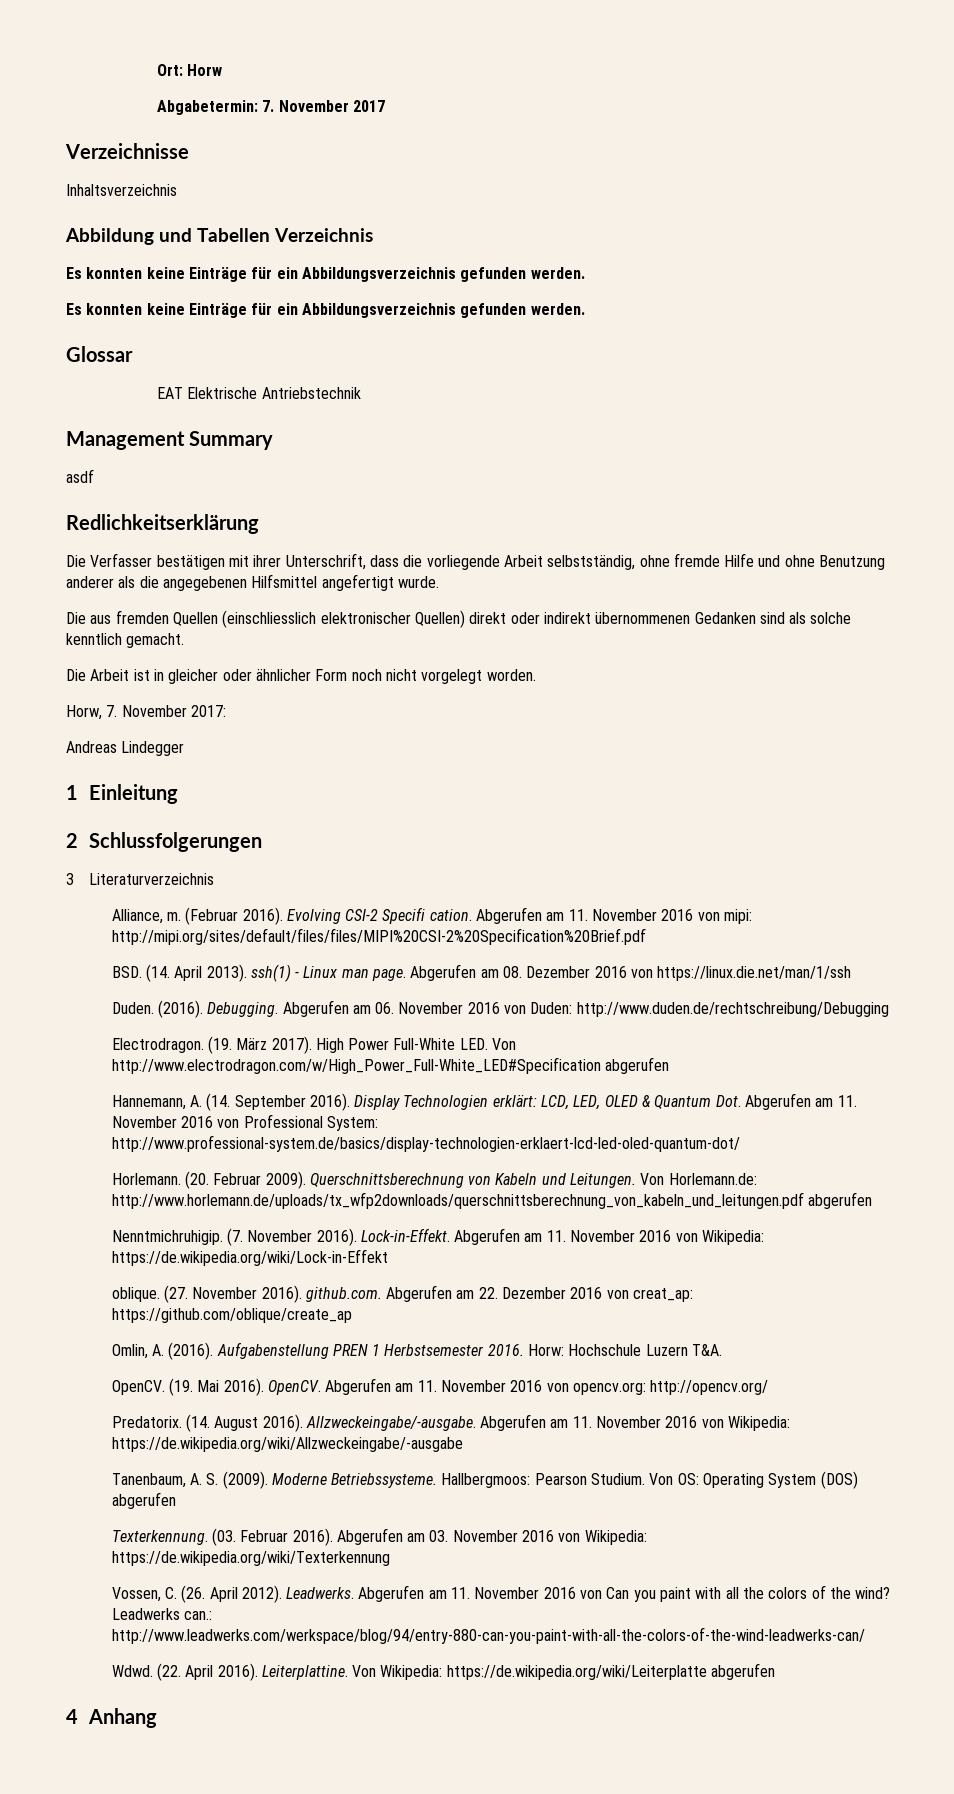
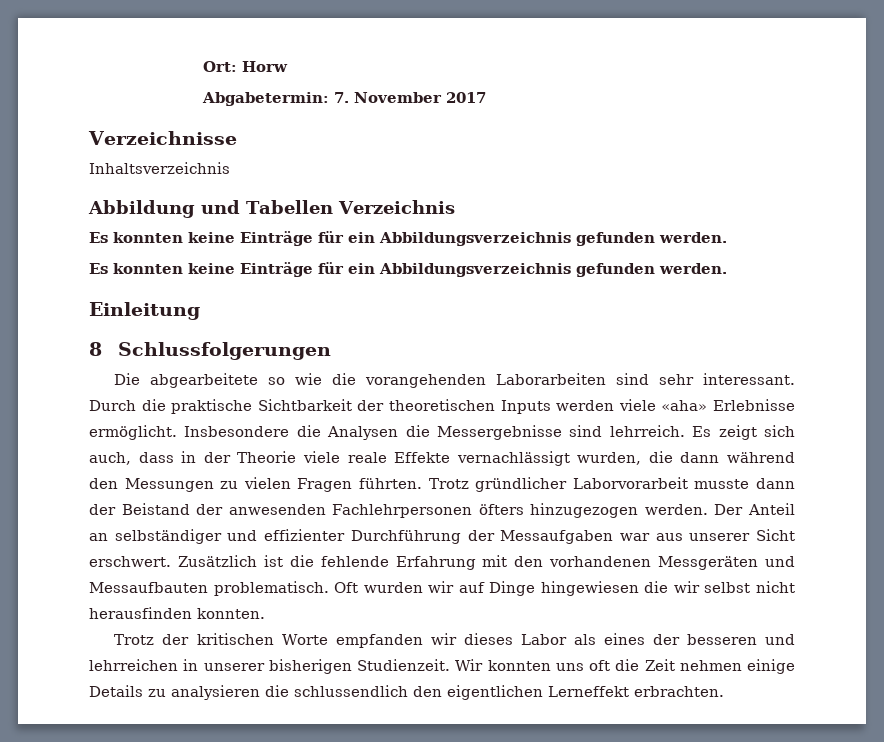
[66,346,133,362] [157,387,361,399] [66,431,274,450] [66,469,94,483] [66,514,259,534] [66,553,886,570] [66,574,439,591] [66,610,852,628] [66,633,185,648] [66,669,536,684] [66,705,226,720] [66,741,185,756] [66,785,78,800] Glossar // EAT Elektrische Antriebstechnik // Management Summary // asdf // Redlichkeitserklärung // Die Verfasser bestätigen mit ihrer Unterschrift, dass die vorliegende Arbeit selbstständig, ohne fremde Hilfe und ohne Benutzung anderer als die angegebenen Hilfsmittel angefertigt wurde. // Die aus fremden Quellen (einschliesslich elektronischer Quellen) direkt oder indirekt übernommenen Gedanken sind als solche kenntlich gemacht. // Die Arbeit ist in gleicher oder ähnlicher Form noch nicht vorgelegt worden. // Horw, 7. November 2017: // Andreas Lindegger // 1 -> (727, 268) none
[66,833,78,848] 2 -> [89,342,102,356] 8
[66,873,214,885] [111,907,753,925] [111,928,646,945] [111,964,852,982] [111,1000,889,1018] [111,1036,517,1054] [111,1057,669,1074] [111,1093,857,1111] [111,1114,378,1131] [111,1135,740,1152] [111,1171,757,1189] [111,1192,872,1209] [111,1228,765,1246] [111,1249,388,1266] [111,1285,694,1303] [111,1308,352,1323] [111,1342,723,1360] [111,1378,769,1396] [111,1414,791,1432] [111,1437,463,1452] [111,1471,858,1489] [111,1492,176,1509] [111,1528,647,1546] [111,1551,390,1566] [111,1585,891,1603] [111,1608,212,1620] [111,1627,865,1644] [111,1663,776,1681] [66,1708,157,1728] 3 Literaturverzeichnis // Alliance, m. (Februar 2016). Evolving CSI-2 Specifi cation. Abgerufen am 11. November 2016 von mipi: http://mipi.org/sites/default/files/files/MIPI%20CSI-2%20Specification%20Brief.pdf // BSD. (14. April 2013). ssh(1) - Linux man page. Abgerufen am 08. Dezember 2016 von https://linux.die.net/man/1/ssh // Duden. (2016). Debugging. Abgerufen am 06. November 2016 von Duden: http://www.duden.de/rechtschreibung/Debugging // Electrodragon. (19. März 2017). High Power Full-White LED. Von http://www.electrodragon.com/w/High_Power_Full-White_LED#Specification abgerufen // Hannemann, A. (14. September 2016). Display Technologien erklärt: LCD, LED, OLED & Quantum Dot. Abgerufen am 11. November 2016 von Professional System: http://www.professional-system.de/basics/display-technologien-erklaert-lcd-led-oled-quantum-dot/ // Horlemann. (20. Februar 2009). Querschnittsberechnung von Kabeln und Leitungen. Von Horlemann.de: http://www.horlemann.de/uploads/tx_wfp2downloads/querschnittsberechnung_von_kabeln_und_leitungen.pdf abgerufen // Nenntmichruhigip. (7. November 2016). Lock-in-Effekt. Abgerufen am 11. November 2016 von Wikipedia: https://de.wikipedia.org/wiki/Lock-in-Effekt // oblique. (27. November 2016). github.com. Abgerufen am 22. Dezember 2016 von creat_ap: https://github.com/oblique/create_ap // Omlin, A. (2016). Aufgabenstellung PREN 1 Herbstsemester 2016. Horw: Hochschule Luzern T&A. // OpenCV. (19. Mai 2016). OpenCV. Abgerufen am 11. November 2016 von opencv.org: http://opencv.org/ // Predatorix. (14. August 2016). Allzweckeingabe/-ausgabe. Abgerufen am 11. November 2016 von Wikipedia: https://de.wikipedia.org/wiki/Allzweckeingabe/-ausgabe // Tanenbaum, A. S. (2009). Moderne Betriebssysteme. Hallbergmoos: Pearson Studium. Von OS: Operating System (DOS) abgerufen // Texterkennung. (03. Februar 2016). Abgerufen am 03. November 2016 von Wikipedia: https://de.wikipedia.org/wiki/Texterkennung // Vossen, C. (26. April 2012). Leadwerks. Abgerufen am 11. November 2016 von Can you paint with all the colors of the wind? Leadwerks can.: http://www.leadwerks.com/werkspace/blog/94/entry-880-can-you-paint-with-all-the-colors-of-the-wind-leadwerks-can/ // Wdwd. (22. April 2016). Leiterplattine. Von Wikipedia: https://de.wikipedia.org/wiki/Leiterplatte abgerufen // 4 Anhang -> [114,373,795,388] [89,399,796,414] [89,425,795,440] [89,451,796,466] [89,477,796,492] [89,503,795,518] [89,529,796,544] [89,555,795,570] [89,581,795,596] [89,607,265,619] [114,633,795,648] [89,659,795,674] [89,685,724,700] Die abgearbeitete so wie die vorangehenden Laborarbeiten sind sehr interessant. Durch die praktische Sichtbarkeit der theoretischen Inputs werden viele «aha» Erlebnisse ermöglicht. Insbesondere die Analysen die Messergebnisse sind lehrreich. Es zeigt sich auch, dass in der Theorie viele reale Effekte vernachlässigt wurden, die dann während den Messungen zu vielen Fragen führten. Trotz gründlicher Laborvorarbeit musste dann der Beistand der anwesenden Fachlehrpersonen öfters hinzugezogen werden. Der Anteil an selbständiger und effizienter Durchführung der Messaufgaben war aus unserer Sicht erschwert. Zusätzlich ist die fehlende Erfahrung mit den vorhandenen Messgeräten und Messaufbauten problematisch. Oft wurden wir auf Dinge hingewiesen die wir selbst nicht herausfinden konnten. // Trotz der kritischen Worte empfanden wir dieses Labor als eines der besseren und lehrreichen in unserer bisherigen Studienzeit. Wir konnten uns oft die Zeit nehmen einige Details zu analysieren die schlussendlich den eigentlichen Lerneffekt erbrachten.

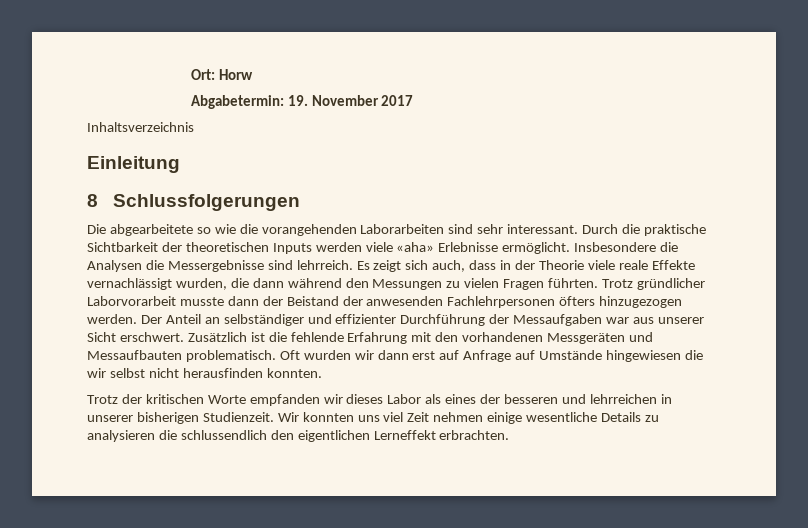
[334,92,350,103] 7. -> [287,95,308,106] 19.
[88,131,237,145] // Verzeichnisse -> (414, 100) none
[88,200,455,218] [89,231,727,246] [89,262,727,277] // Abbildung und Tabellen Verzeichnis // Es konnten keine Einträge für ein Abbildungsverzeichnis gefunden werden. // Es konnten keine Einträge für ein Abbildungsverzeichnis gefunden werden. -> (194, 127) none
[458,581,536,596] auf Dinge -> [377,350,603,362] dann erst auf Anfrage auf Umstände
[589,659,640,671] oft die -> [383,412,404,422] viel
(795, 666) none -> [526,412,598,422] wesentliche

